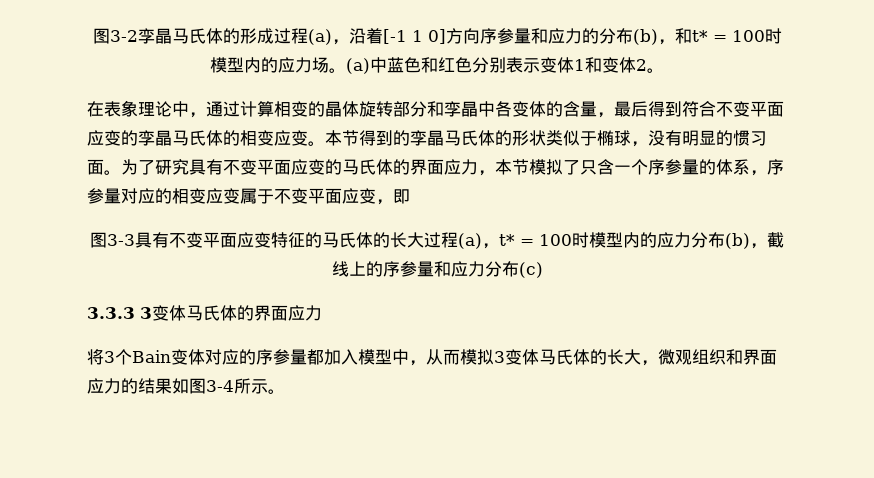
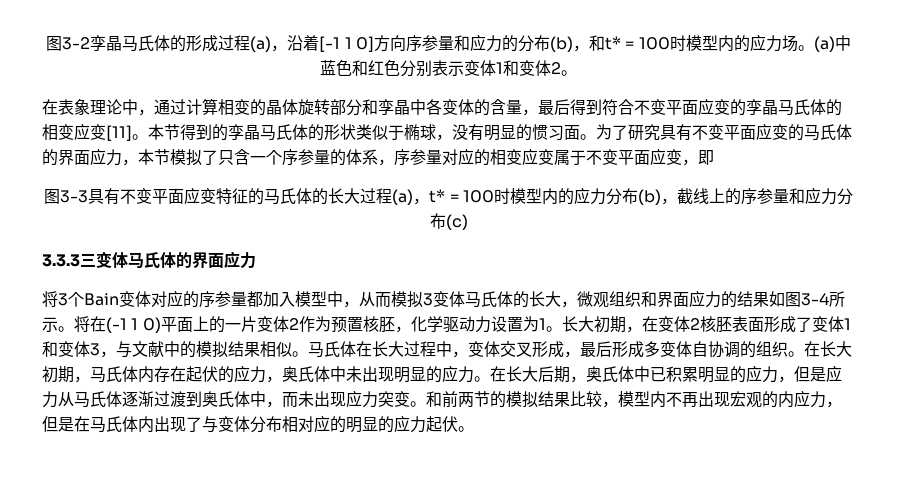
(308, 138) none -> [106,125,132,141] [11]
[140,307,152,319] 3 -> [80,254,96,267] 三
(285, 391) none -> [74,316,851,333] [42,341,852,358] [42,365,842,383] [42,390,842,408] [42,415,474,433] 将在(-1 1 0)平面上的一片变体2作为预置核胚，化学驱动力设置为1。长大初期，在变体2核胚表面形成了变体1和变体3，与文献中的模拟结果相似。马氏体在长大过程中，变体交叉形成，最后形成多变体自协调的组织。在长大初期，马氏体内存在起伏的应力，奥氏体中未出现明显的应力。在长大后期，奥氏体中已积累明显的应力，但是应力从马氏体逐渐过渡到奥氏体中，而未出现应力突变。和前两节的模拟结果比较，模型内不再出现宏观的内应力，但是在马氏体内出现了与变体分布相对应的明显的应力起伏。

